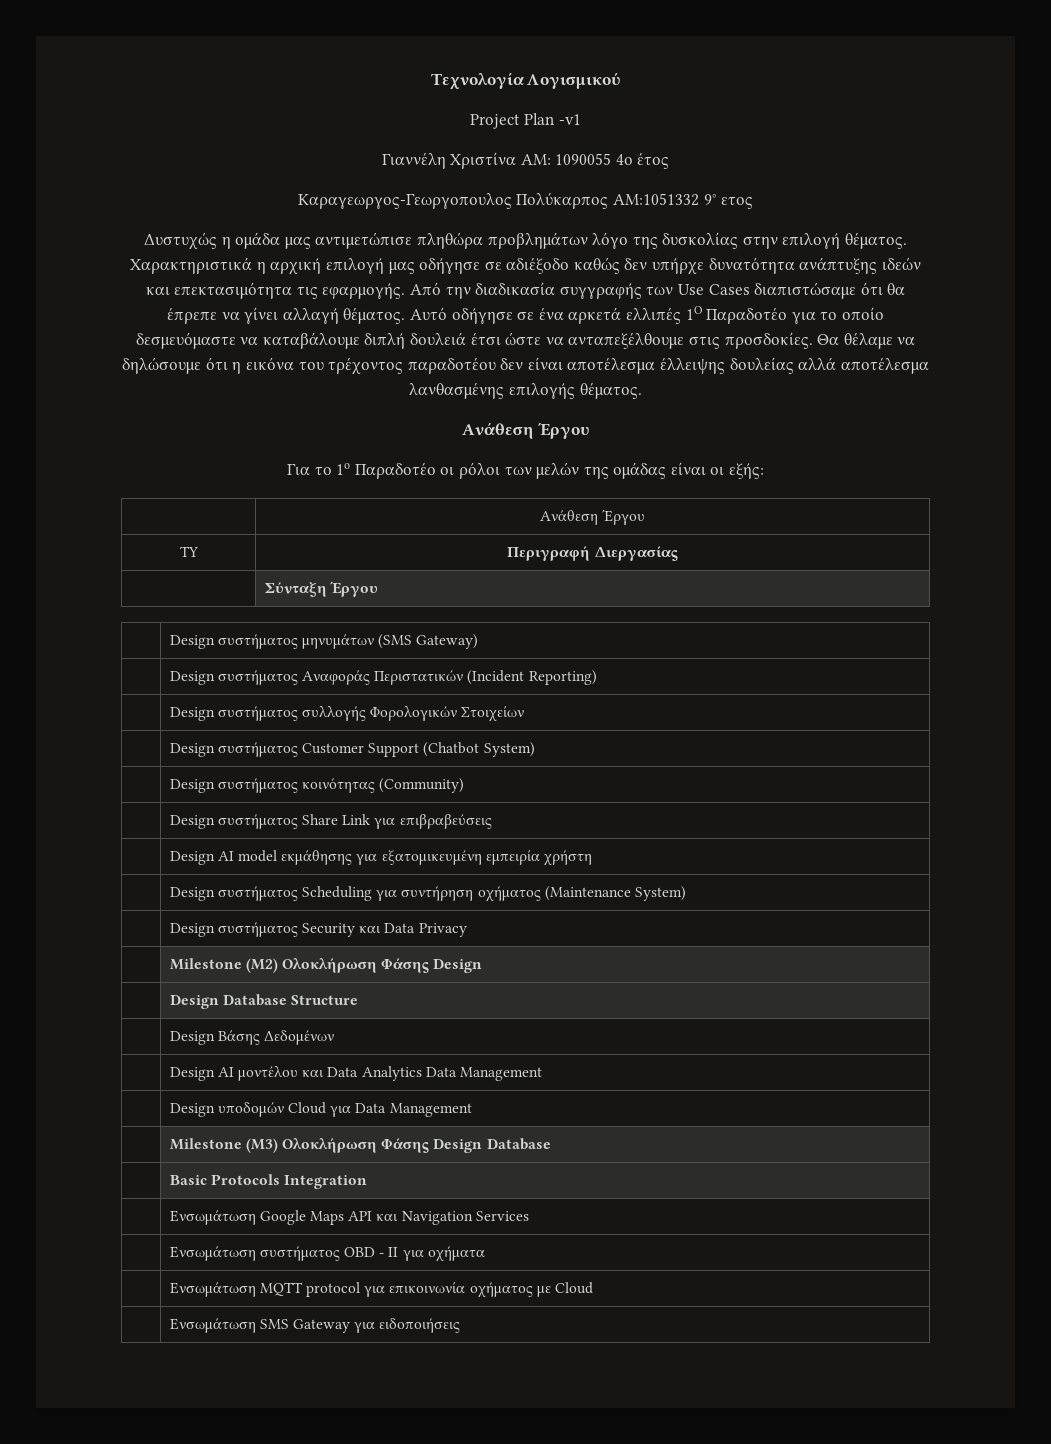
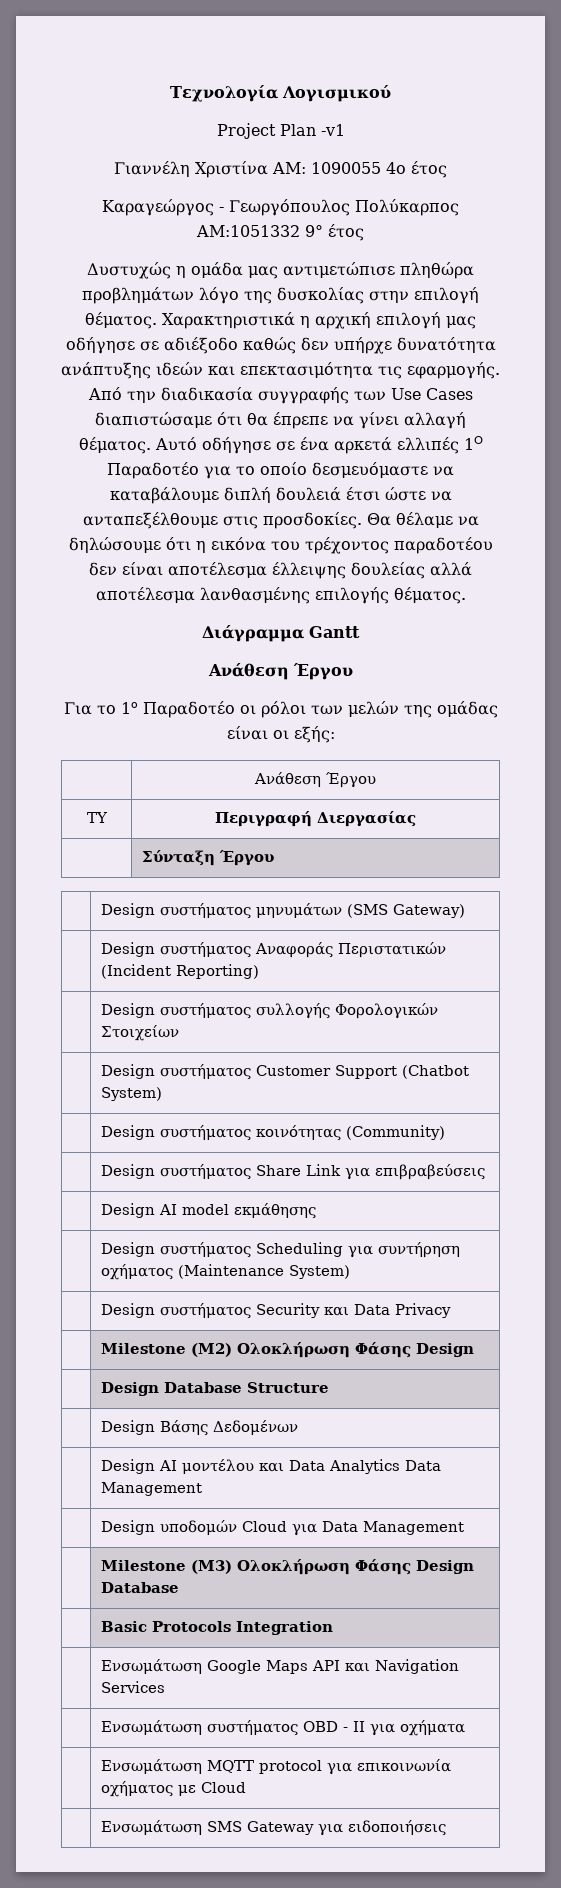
[297,193,512,209] Καραγεωργος-Γεωργοπουλος -> [102,199,350,216] Καραγεώργος - Γεωργόπουλος
[721,197,754,209] ετος -> [328,224,364,241] έτος
(642, 390) none -> [202,625,360,642] // Διάγραμμα Gantt
[356,850,592,866] για εξατομικευμένη εμπειρία χρήστη -> (316, 1211) none

